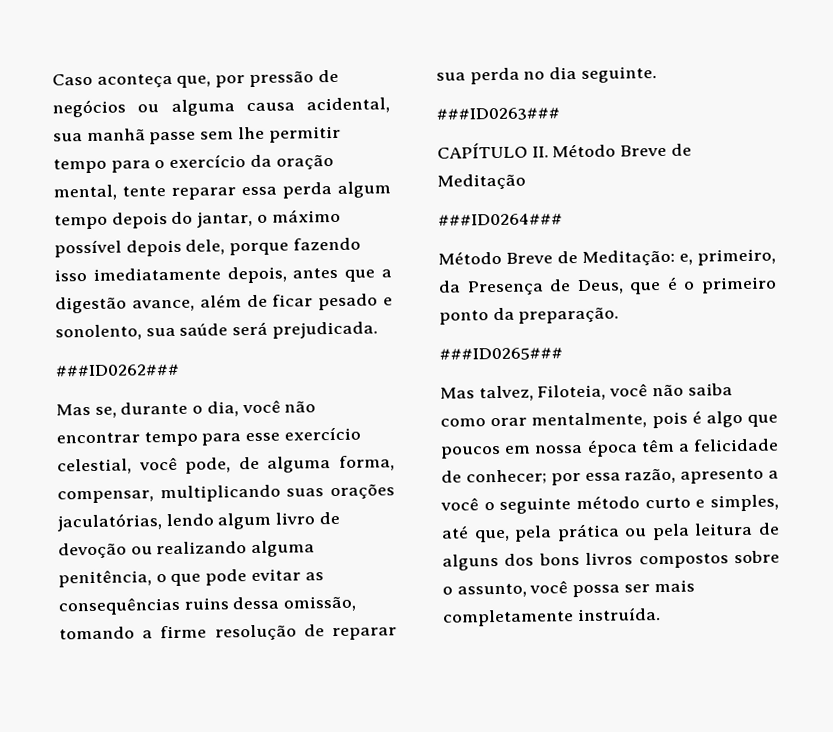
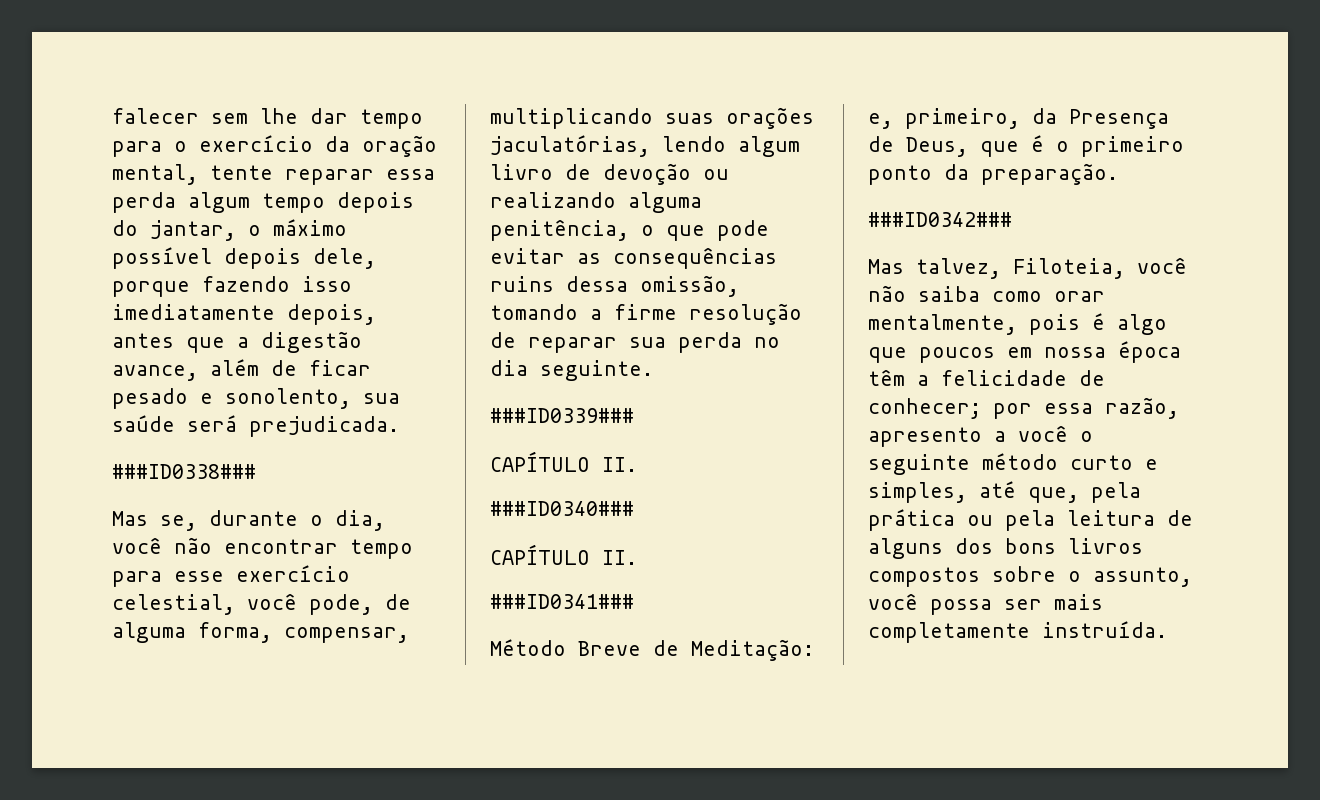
[52,69,339,88] [52,97,390,118] [53,128,197,145] Caso aconteça que, por pressão de negócios ou alguma causa acidental, sua manhã passe -> [112,108,199,124] falecer
[268,125,341,143] permitir -> [310,108,348,124] dar
[55,363,180,377] ###ID0262### -> [112,464,256,479] ###ID0338###
[436,107,560,121] [437,142,692,159] [437,173,526,190] [438,213,563,226] ###ID0263### // CAPÍTULO II. Método Breve de Meditação // ###ID0264### -> [490,408,634,423] [490,451,637,472] [490,501,634,516] [490,544,637,565] [490,594,634,609] ###ID0339### // CAPÍTULO II. // ###ID0340### // CAPÍTULO II. // ###ID0341###
[439,347,563,361] ###ID0265### -> [868,212,1012,227] ###ID0342###

